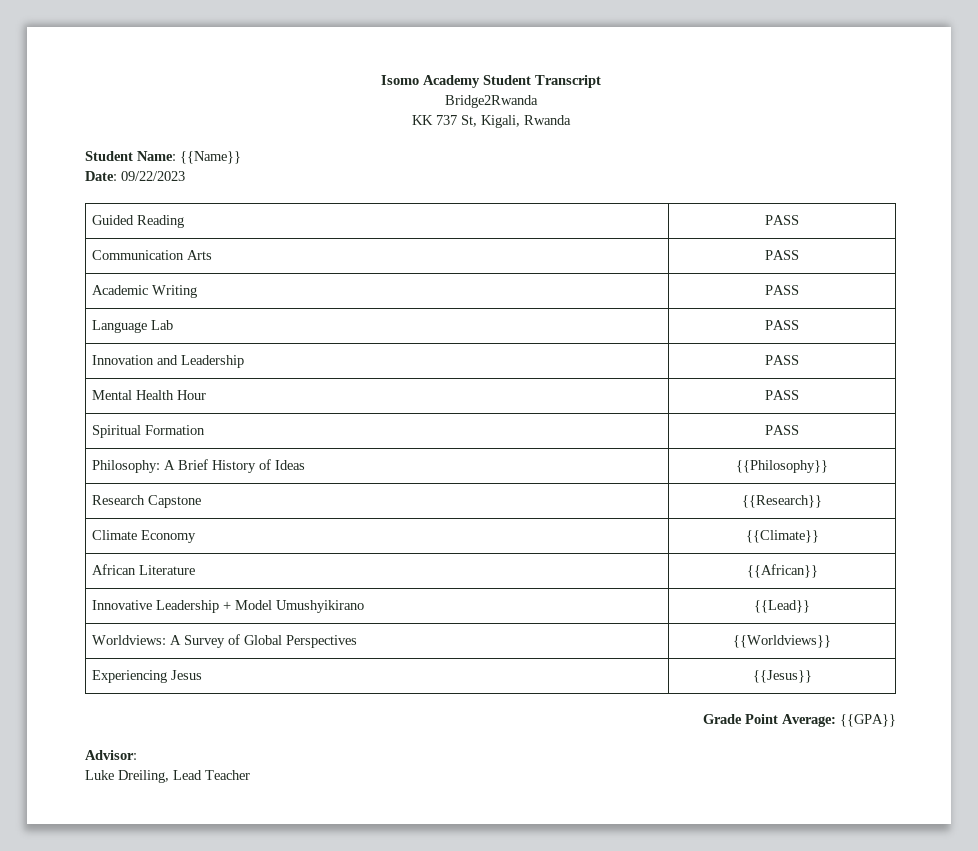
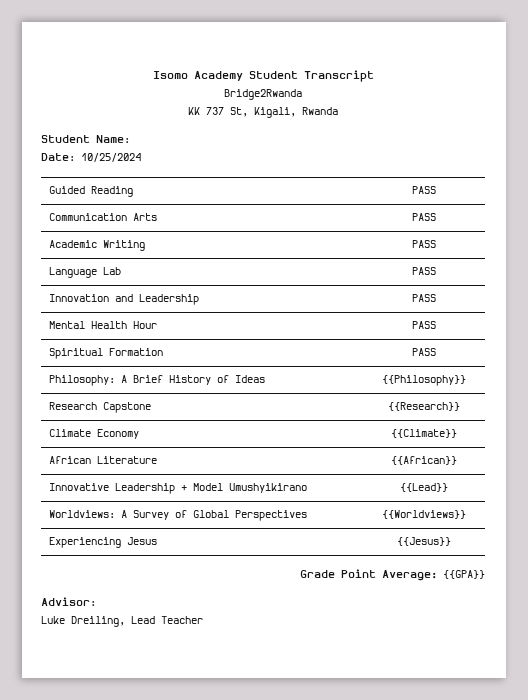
[180,151,241,164] {{Name}} -> (130, 139) none
[121,171,185,181] 09/22/2023 -> [81,153,141,162] 10/25/2024

